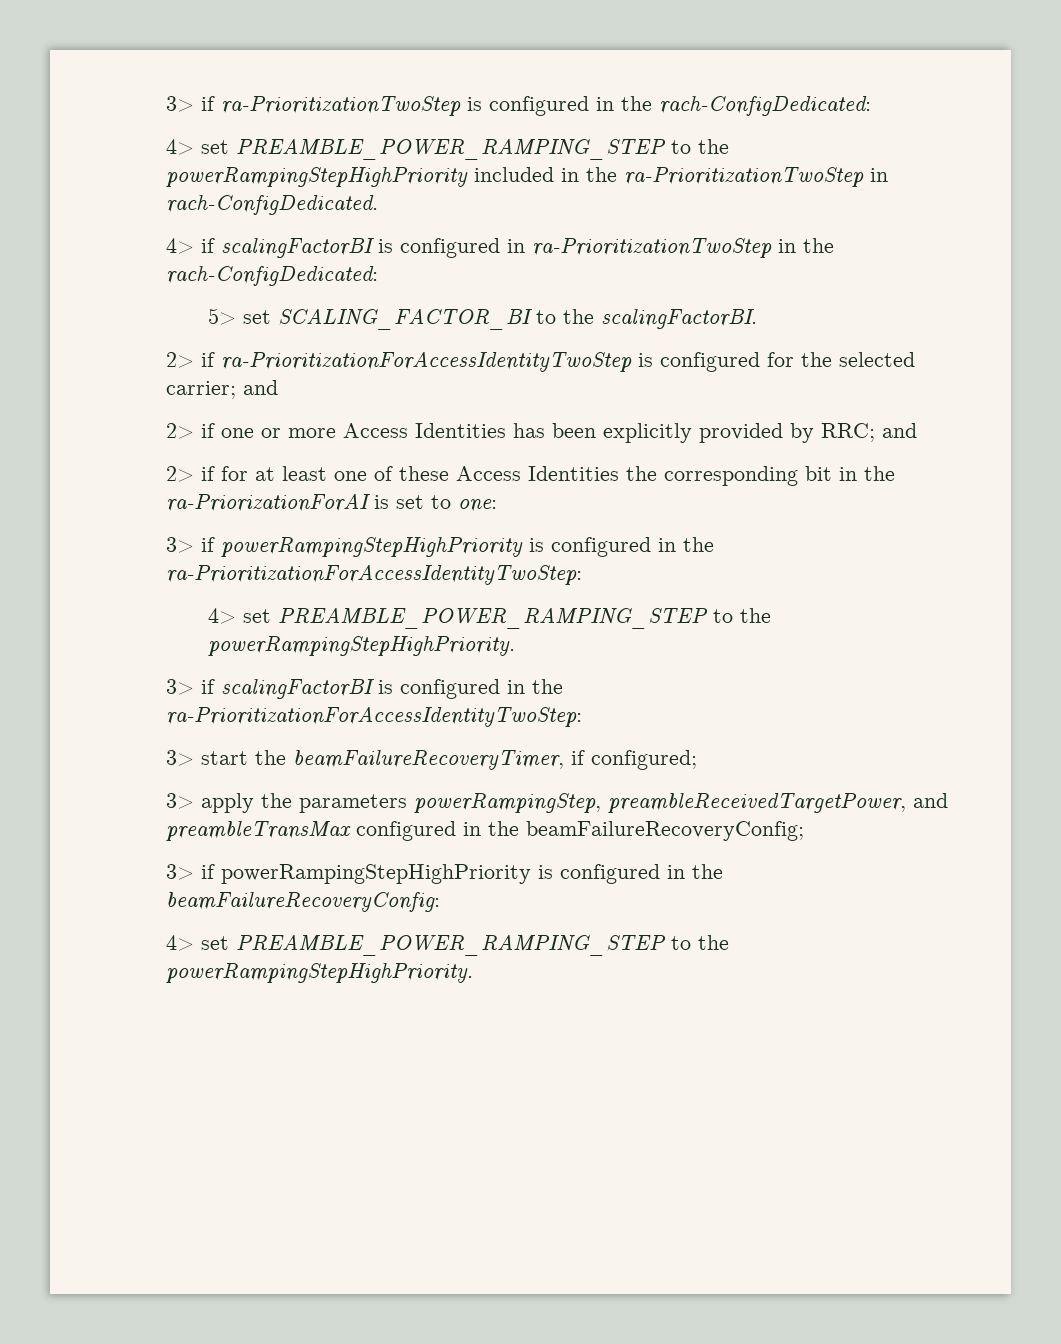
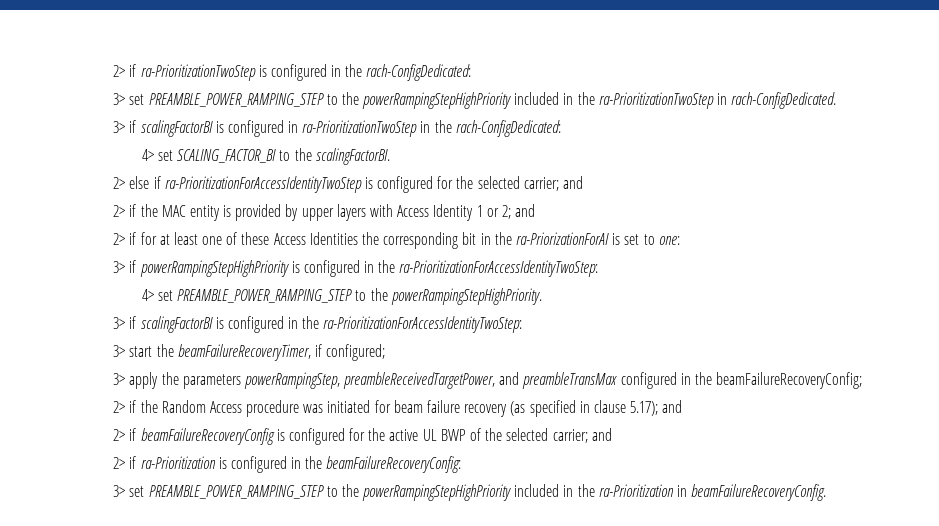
[166,96,195,112] 3> -> [113,65,126,77] 2>
[166,139,195,155] 4> -> [113,93,126,105] 3>
[166,238,195,254] 4> -> [113,121,126,133] 3>
[208,308,237,325] 5> -> [141,149,154,161] 4>
(195, 360) none -> [129,176,150,189] else
[221,423,876,443] one or more Access Identities has been explicitly provided by RRC; -> [140,204,511,221] the MAC entity is provided by upper layers with Access Identity 1 or 2;
[166,864,532,884] 3> if powerRampingStepHighPriority -> [113,400,683,417] [113,428,612,445] [113,456,216,469] 2> if the Random Access procedure was initiated for beam failure recovery (as specified in clause 5.17); and // 2> if beamFailureRecoveryConfig is configured for the active UL BWP of the selected carrier; and // 2> if ra-Prioritization
[166,934,730,956] [166,963,474,983] 4> set PREAMBLE_POWER_RAMPING_STEP to the powerRampingStepHighPriority. -> [113,484,827,501] 3> set PREAMBLE_POWER_RAMPING_STEP to the powerRampingStepHighPriority included in the ra-Prioritization in beamFailureRecoveryConfig.

